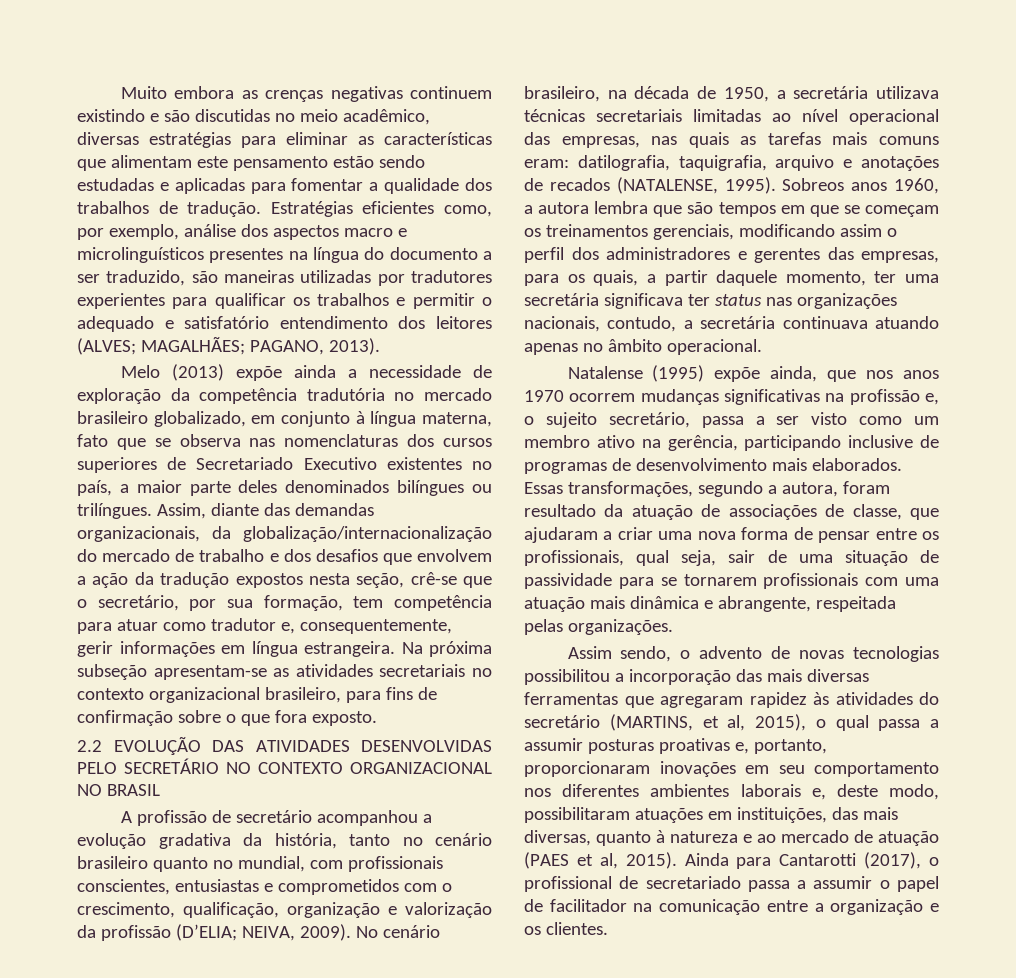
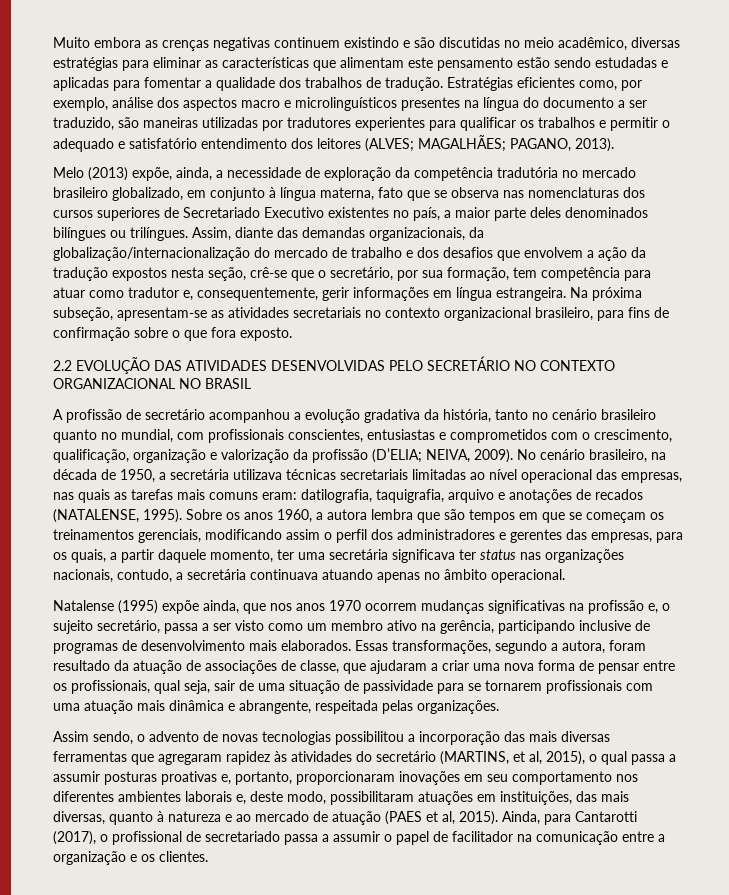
[235,365,336,381] expõe ainda -> [132,167,212,181] expõe, ainda,
[77,664,147,680] subseção -> [53,307,113,321] subseção,
[782,178,845,191] Sobreos -> [186,509,240,520] Sobre os
[684,853,729,866] Ainda -> [502,811,540,825] Ainda,

